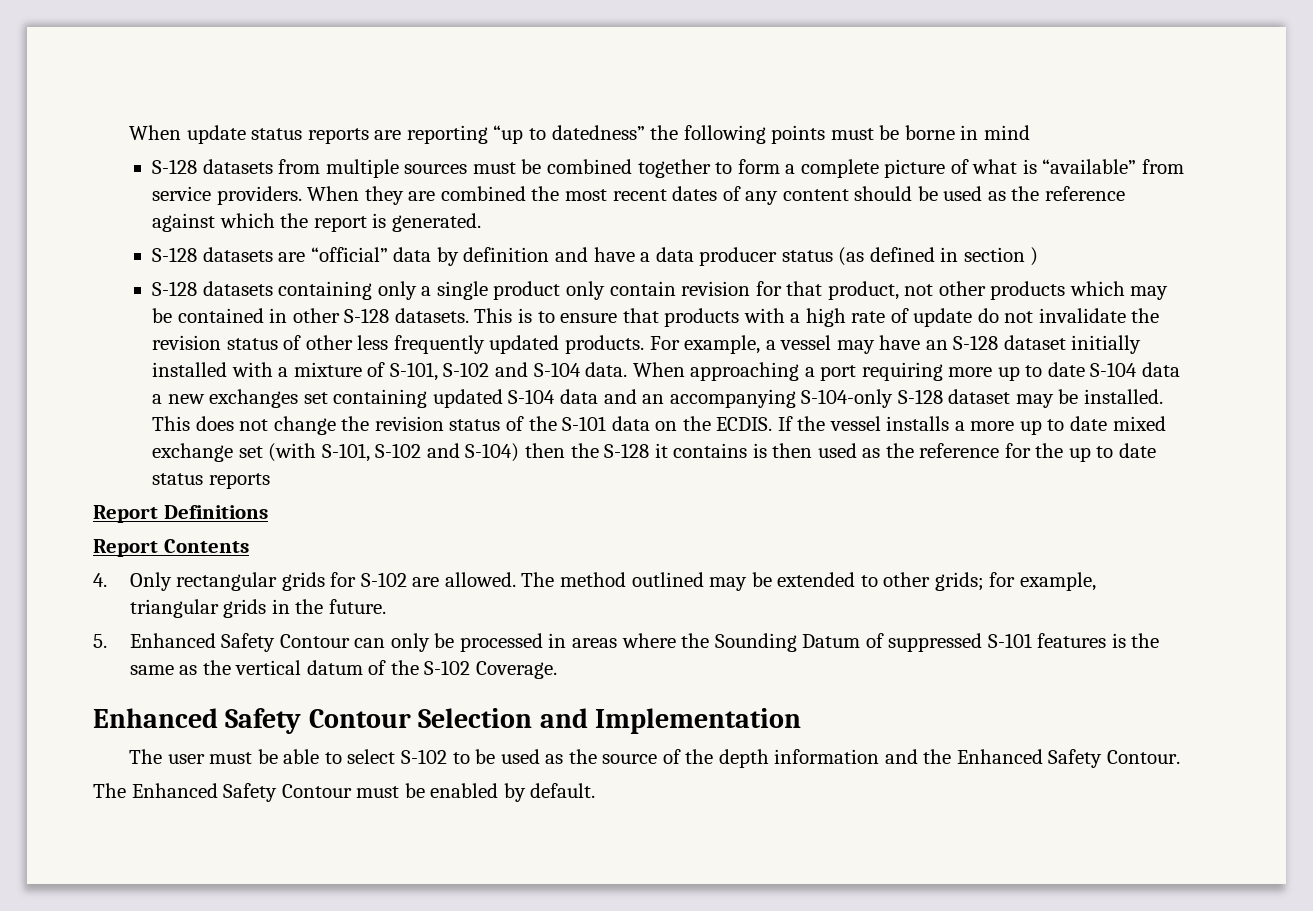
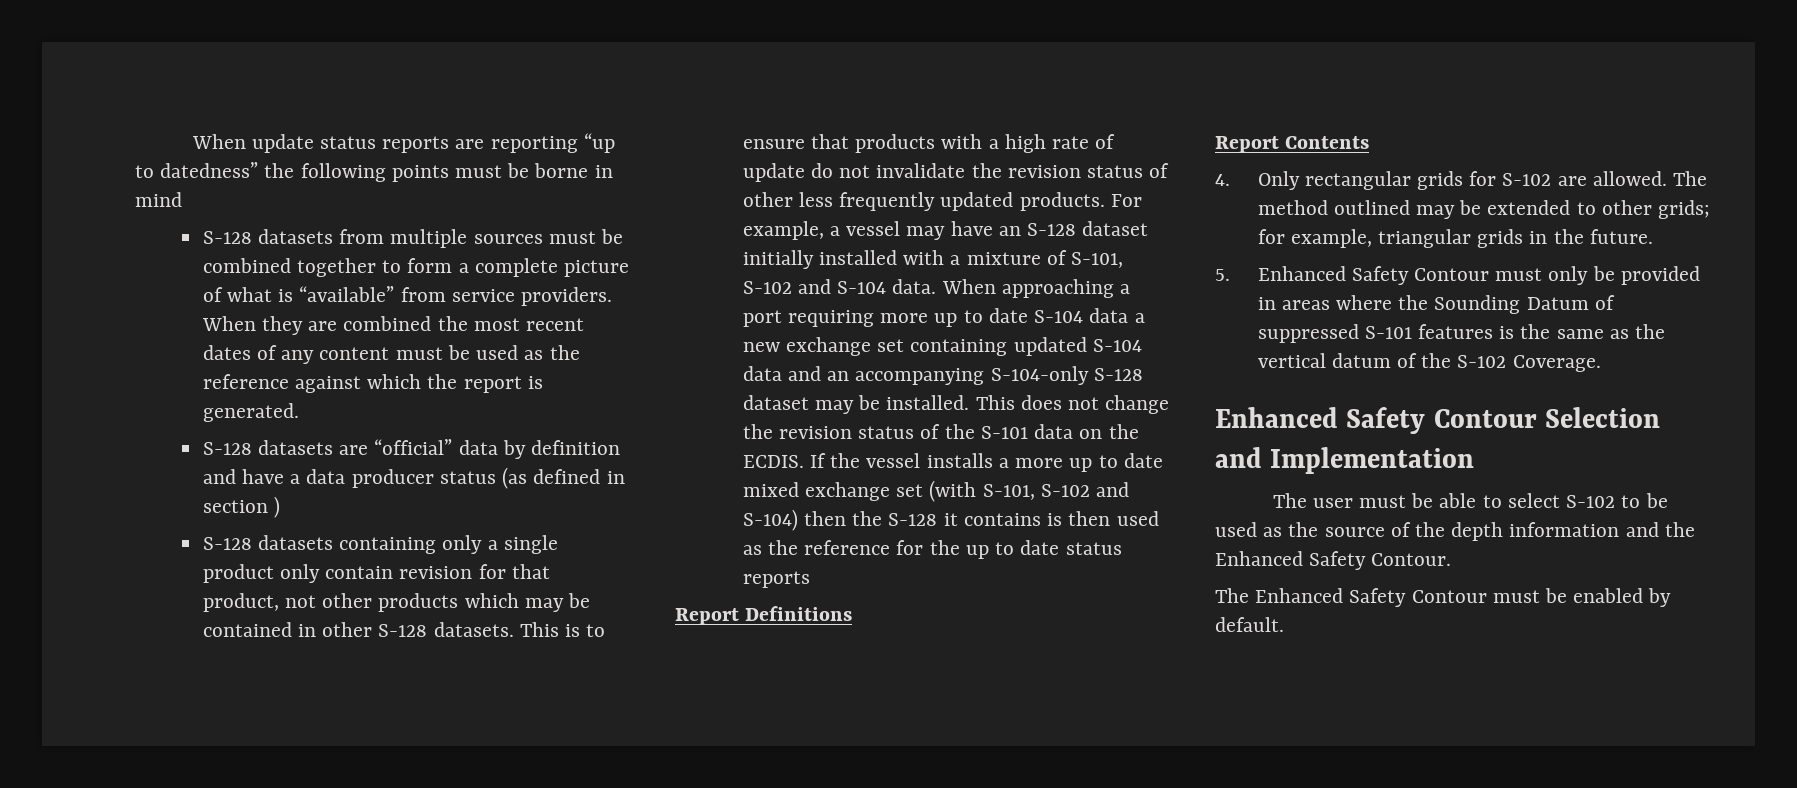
[854,186,913,201] should -> [395,347,443,360] must
[209,389,299,408] exchanges -> [786,337,872,356] exchange
[354,638,386,648] can -> [1495,268,1543,281] must
[459,633,543,652] processed -> [1620,266,1700,285] provided

